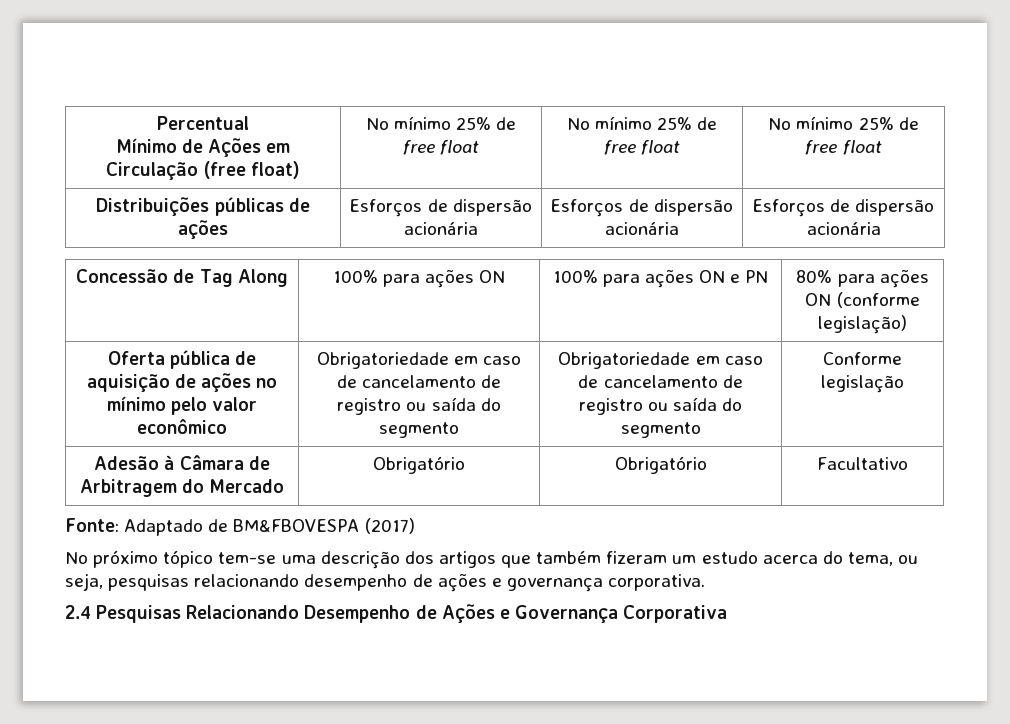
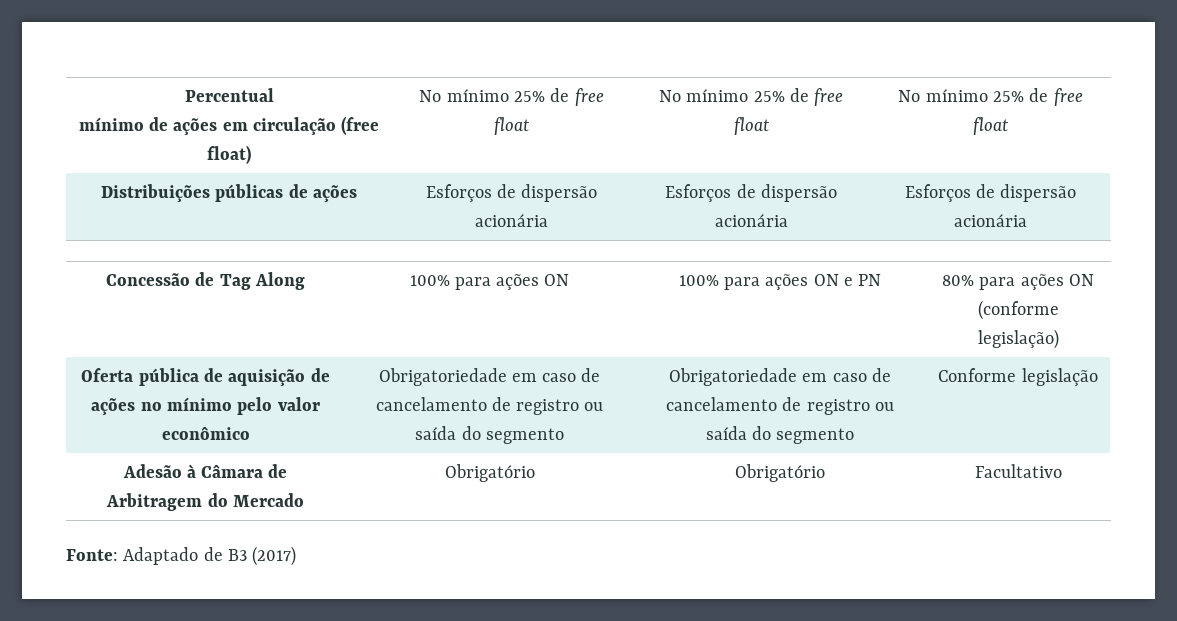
[115,138,291,157] [106,162,199,180] Mínimo de Ações em Circulação -> [78,117,336,135] mínimo de ações em circulação
[233,519,360,532] BM&FBOVESPA -> [227,549,247,561] B3
[65,550,919,569] [65,573,706,592] [65,604,728,623] // No próximo tópico tem-se uma descrição dos artigos que também fizeram um estudo acerca do tema, ou seja, pesquisas relacionando desempenho de ações e governança corporativa. // 2.4 Pesquisas Relacionando Desempenho de Ações e Governança Corporativa -> (297, 556) none

